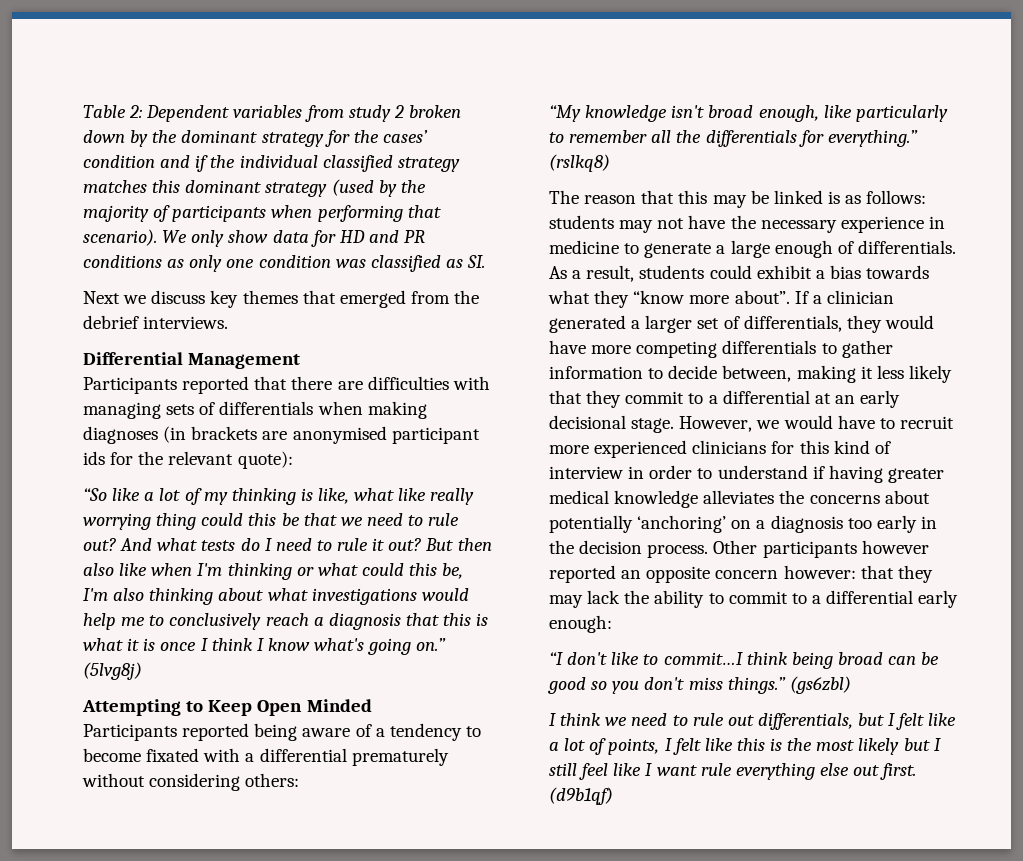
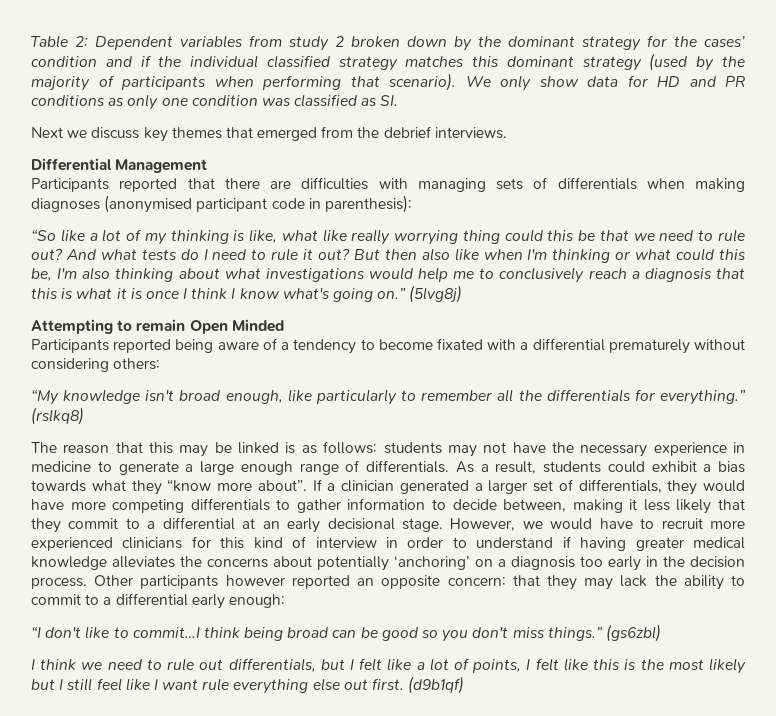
[163,426,480,444] [83,451,293,469] (in brackets are anonymised participant ids for the relevant quote): -> [104,195,412,213] (anonymised participant code in parenthesis):
[208,700,253,716] Keep -> [136,319,186,332] remain
(833, 249) none -> [299,463,339,475] range
[715,565,856,579] concern however: -> [447,577,506,586] concern:

